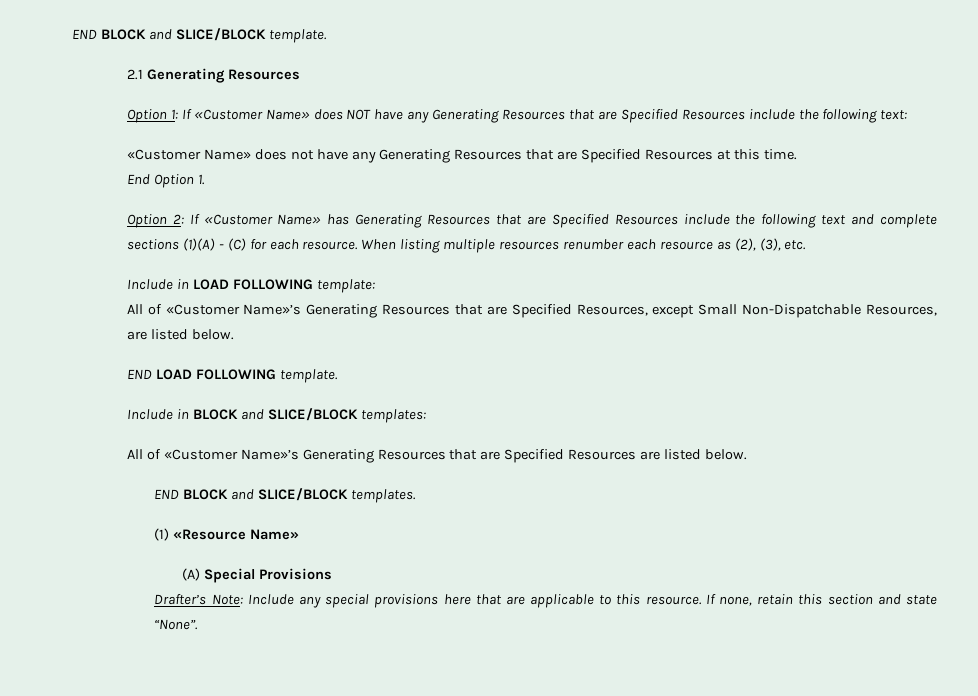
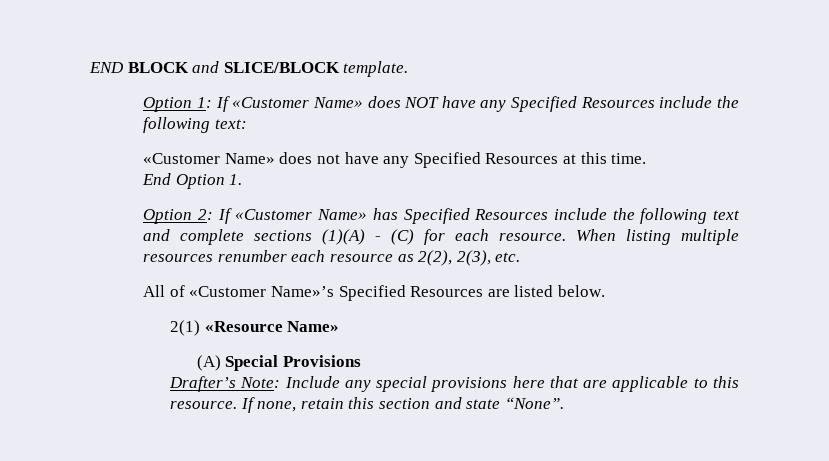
[126,68,300,83] // 2.1 Generating Resources -> (409, 69) none
[432,109,617,123] Generating Resources that are -> (507, 106) none
[379,149,578,163] Generating Resources that are -> (410, 162) none
[355,214,546,228] Generating Resources that are -> (398, 214) none
[734,238,781,251] (2), (3), -> [418,250,491,266] 2(2), 2(3),
[126,279,375,293] [126,304,938,318] [126,329,234,340] [126,369,338,383] [126,408,426,423] [126,449,501,463] // Include in LOAD FOLLOWING template: // All of «Customer Name»’s Generating Resources that are Specified Resources, except Small Non-Dispatchable Resources, are listed below. // END LOAD FOLLOWING template. // Include in BLOCK and SLICE/BLOCK templates: // All of «Customer Name»’s Generating Resources that are -> [143,285,335,297] // All of «Customer Name»’s
[154,488,417,503] [154,528,170,541] END BLOCK and SLICE/BLOCK templates. // (1) -> [169,320,200,336] 2(1)

